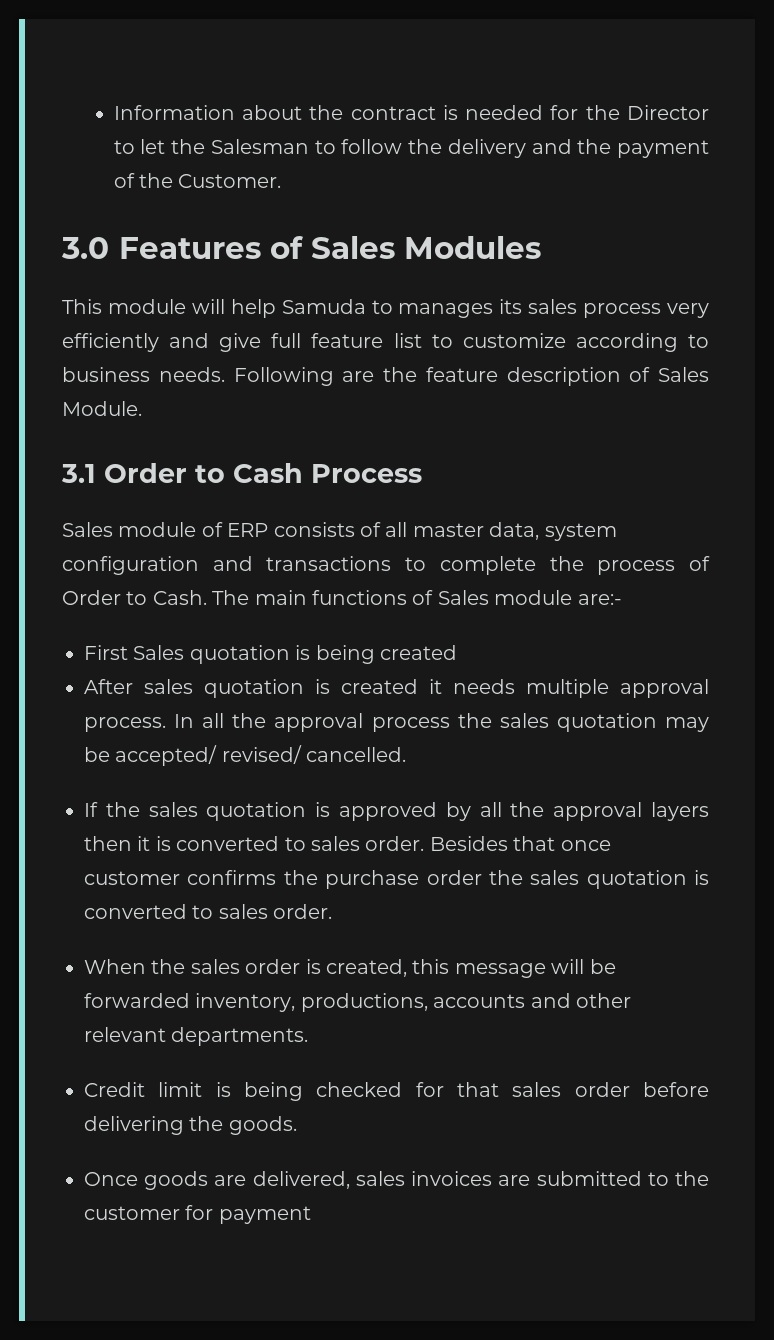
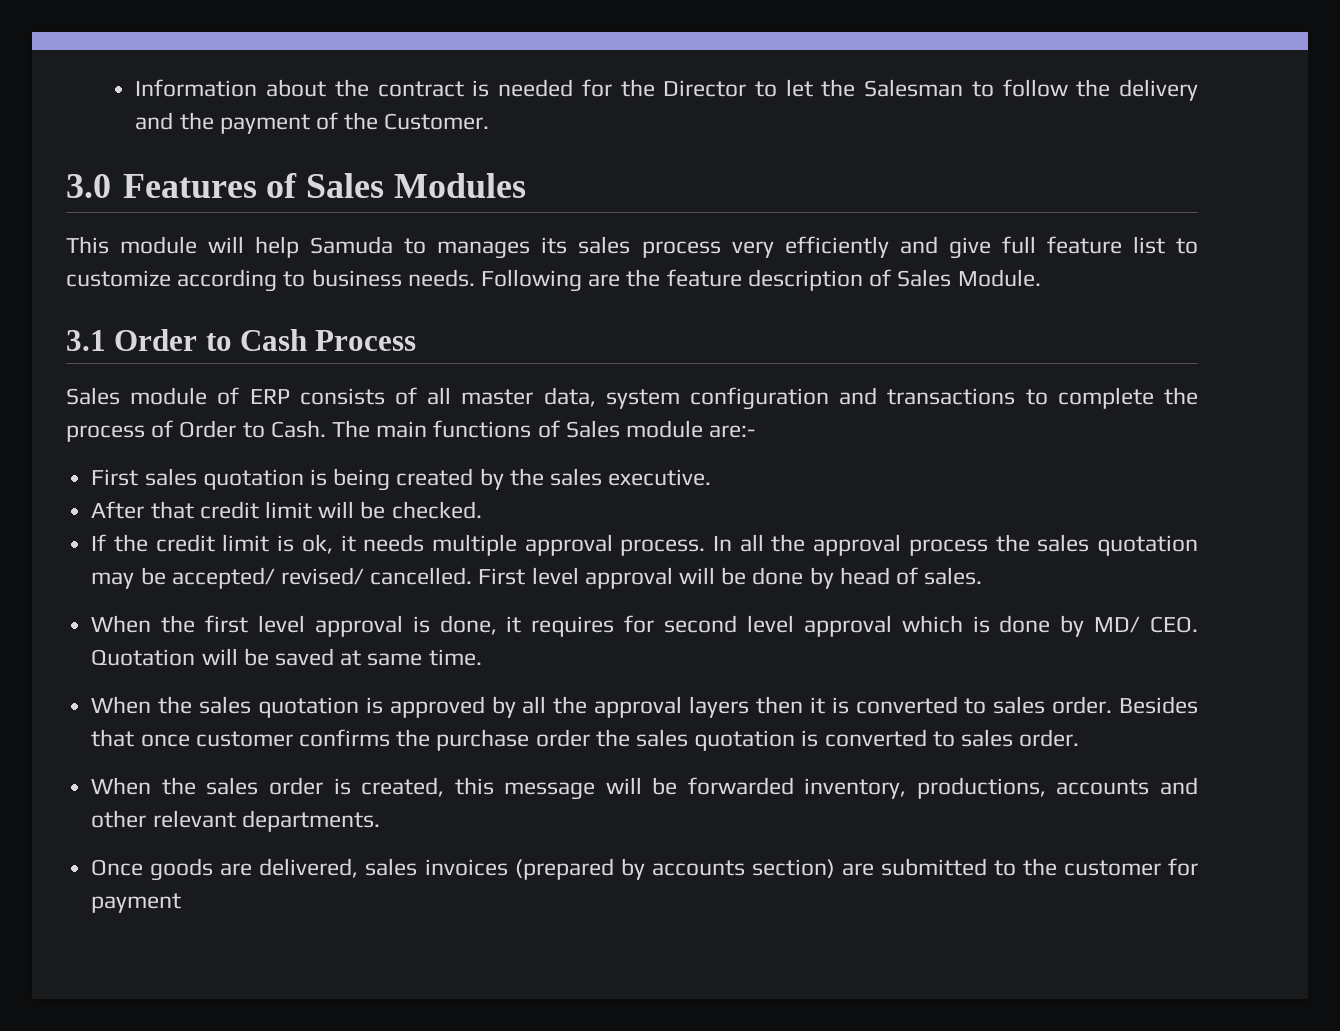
[133,645,185,660] Sales -> [144,468,197,486] sales
[84,679,418,698] // After sales quotation is created -> [479,468,712,490] [91,501,482,519] [91,534,333,554] by the sales executive. // After that credit limit will be checked. // If the credit limit is ok,
[84,802,98,817] // If -> [478,567,983,589] [91,615,1199,637] [91,648,482,666] [91,696,152,714] First level approval will be done by head of sales. // When the first level approval is done, it requires for second level approval which is done by MD/ CEO. Quotation will be saved at same time. // When
[84,1082,709,1101] [84,1116,297,1135] // Credit limit is being checked for that sales order before delivering the goods. -> (380, 821) none
(493, 1178) none -> [514,858,835,880] (prepared by accounts section)

